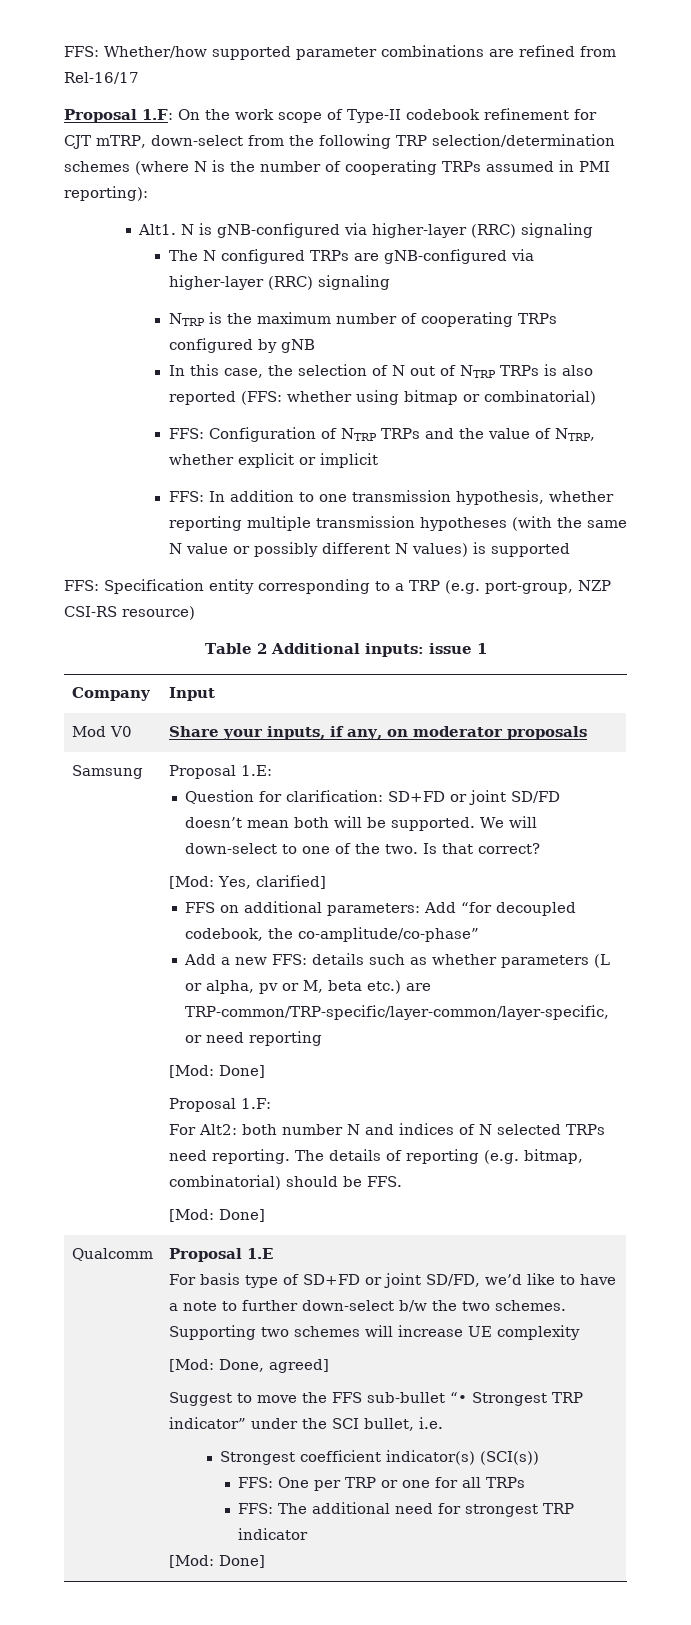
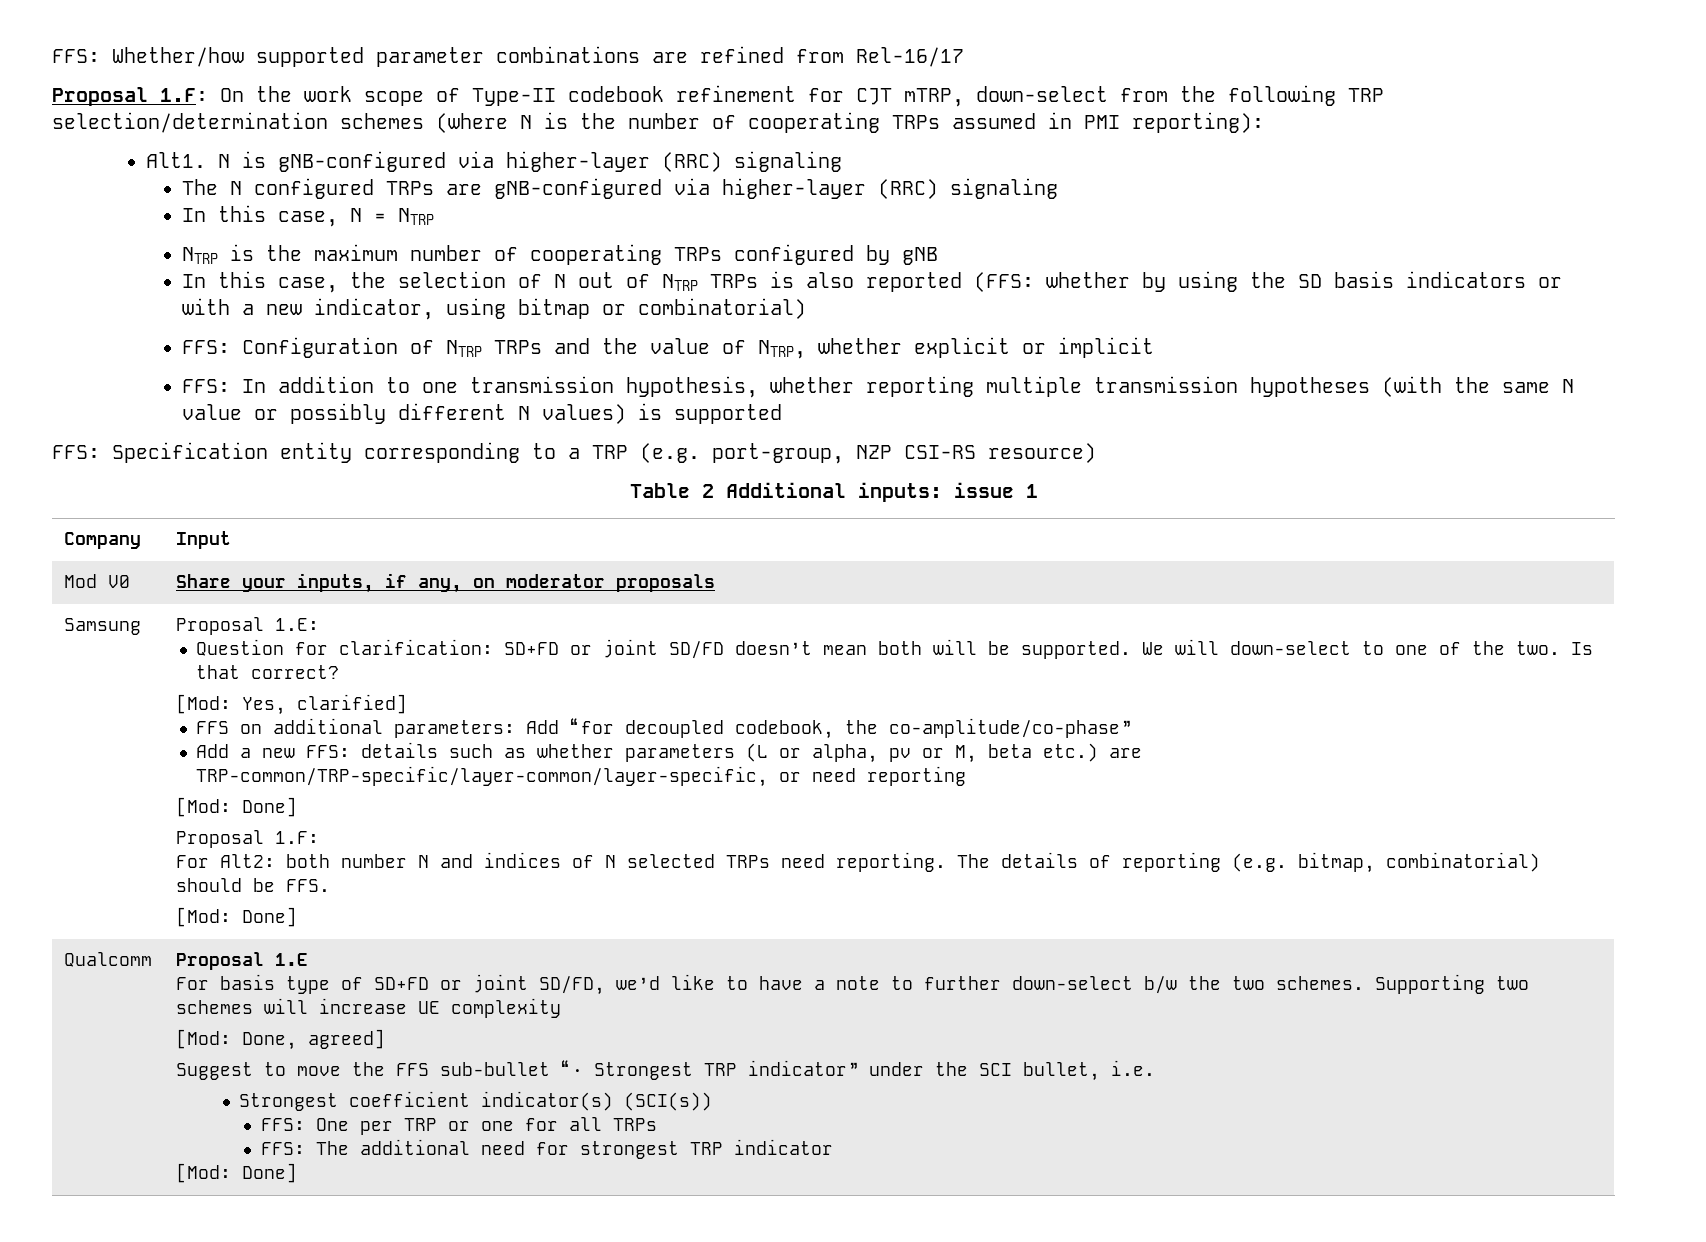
(390, 282) none -> [182,205,435,227] // In this case, N = NTRP
(352, 396) none -> [1142,271,1563,292] [182,298,435,320] by using the SD basis indicators or with a new indicator,

